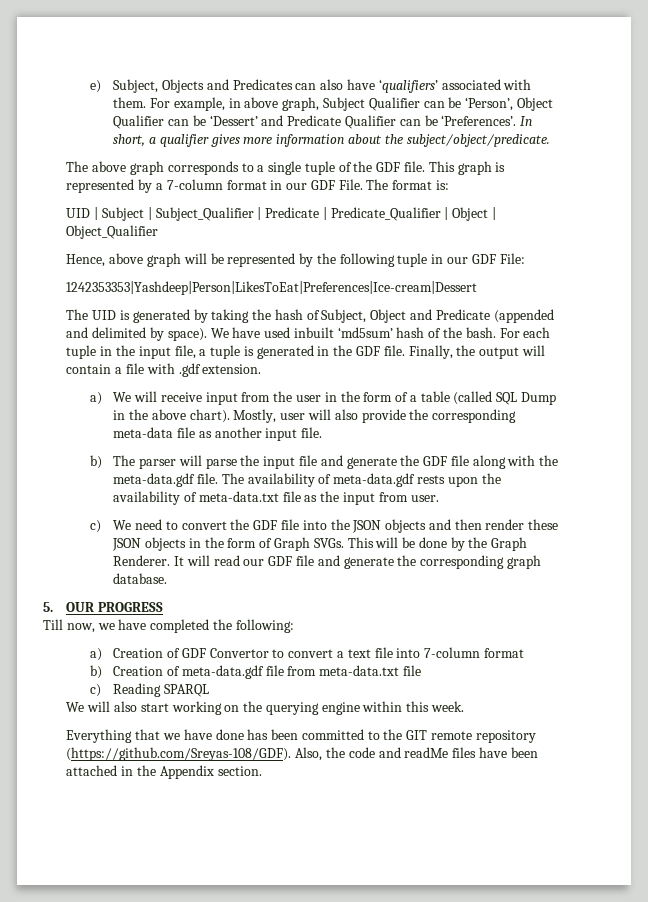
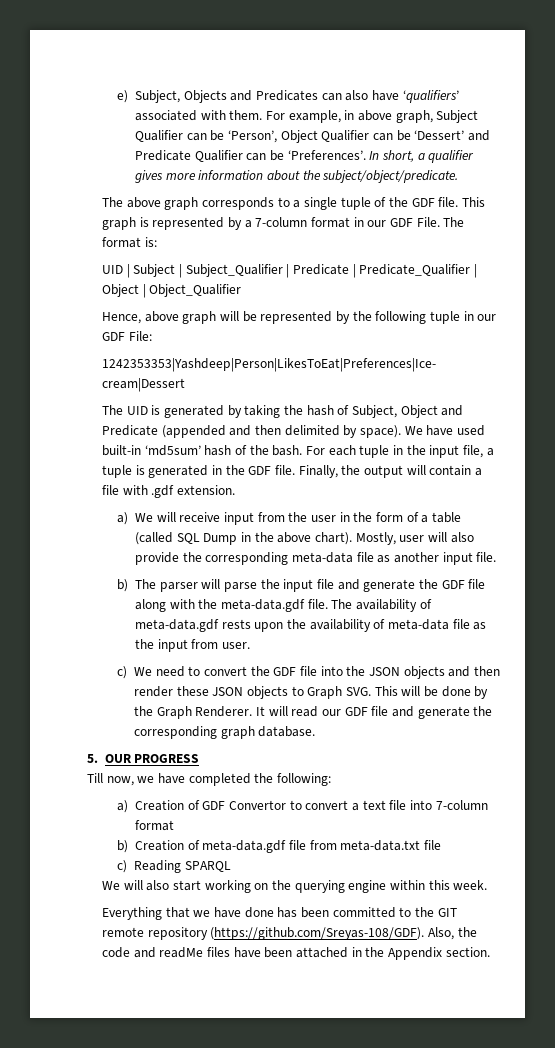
(89, 332) none -> [255,425,282,435] then
[293,327,334,338] inbuilt -> [102,445,142,456] built-in
[198,491,279,502] meta-data.txt -> [387,619,449,630] meta-data
[188,537,344,551] in the form of Graph SVGs. -> [291,686,371,699] to Graph SVG.

